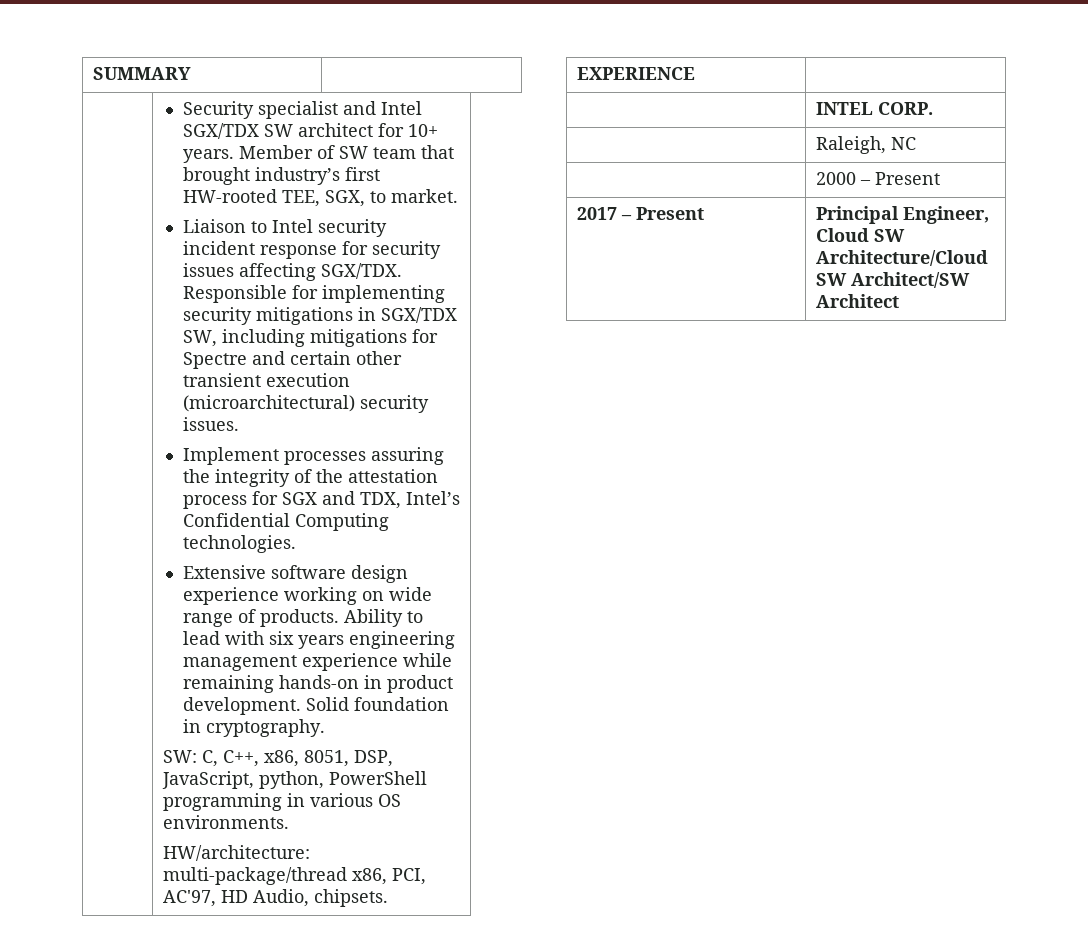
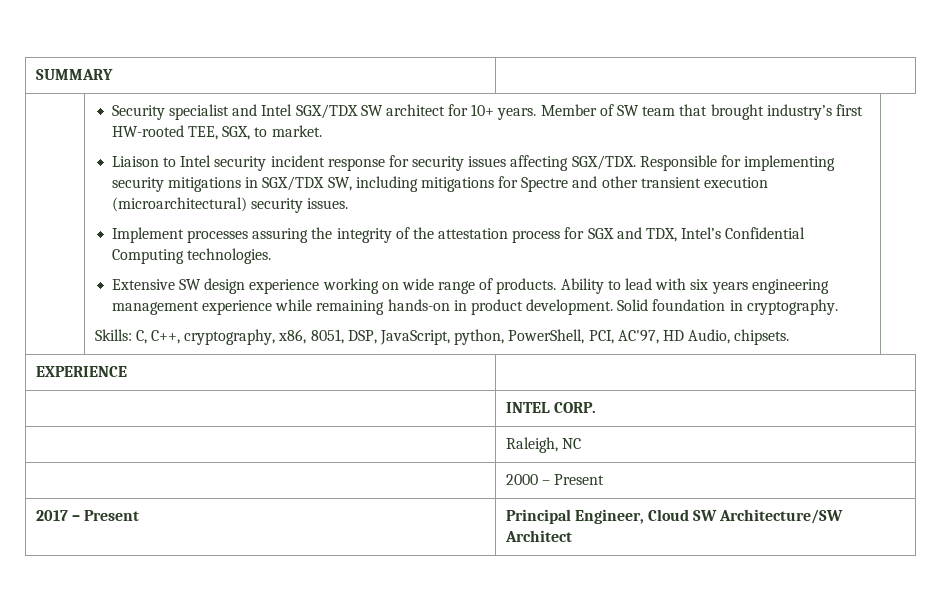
[289,351,351,365] certain -> (598, 182) none
[270,565,346,579] software -> [178,279,201,290] SW
[162,750,197,763] SW: -> [94,329,132,341] Skills:
(259, 758) none -> [184,329,276,345] cryptography,
[328,771,427,785] [162,793,401,811] [162,815,289,829] [162,845,310,861] [162,867,387,885] PowerShell programming in various OS environments. // HW/architecture: multi-package/thread x86, -> [508,329,585,344] PowerShell,
[815,250,988,266] [815,272,970,288] Architecture/Cloud SW Architect/SW -> [719,509,844,524] Architecture/SW

